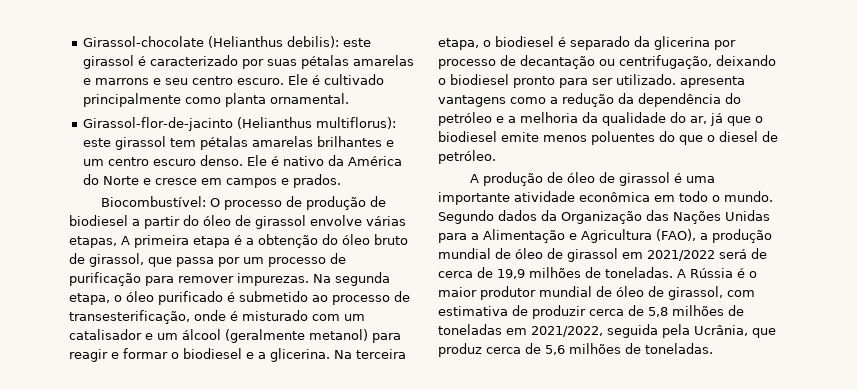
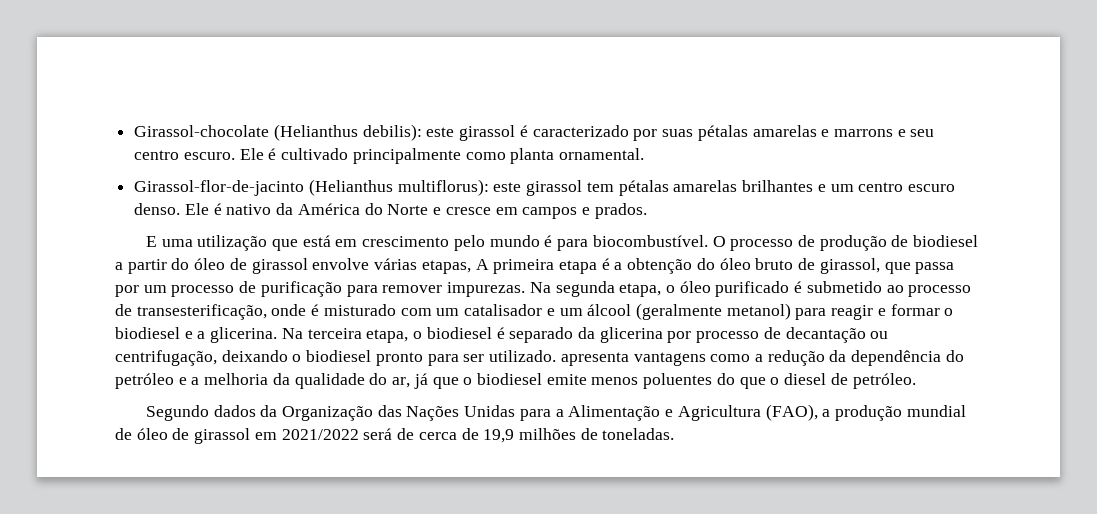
[101,196,207,207] Biocombustível: -> [145,235,708,251] E uma utilização que está em crescimento pelo mundo é para biocombustível.
[470,172,716,186] [438,191,773,205] A produção de óleo de girassol é uma importante atividade econômica em todo o mundo. -> (916, 381) none
[677,268,757,278] [438,286,755,300] [438,305,744,319] [438,324,776,338] [438,343,713,357] A Rússia é o maior produtor mundial de óleo de girassol, com estimativa de produzir cerca de 5,8 milhões de toneladas em 2021/2022, seguida pela Ucrânia, que produz cerca de 5,6 milhões de toneladas. -> (675, 434) none

